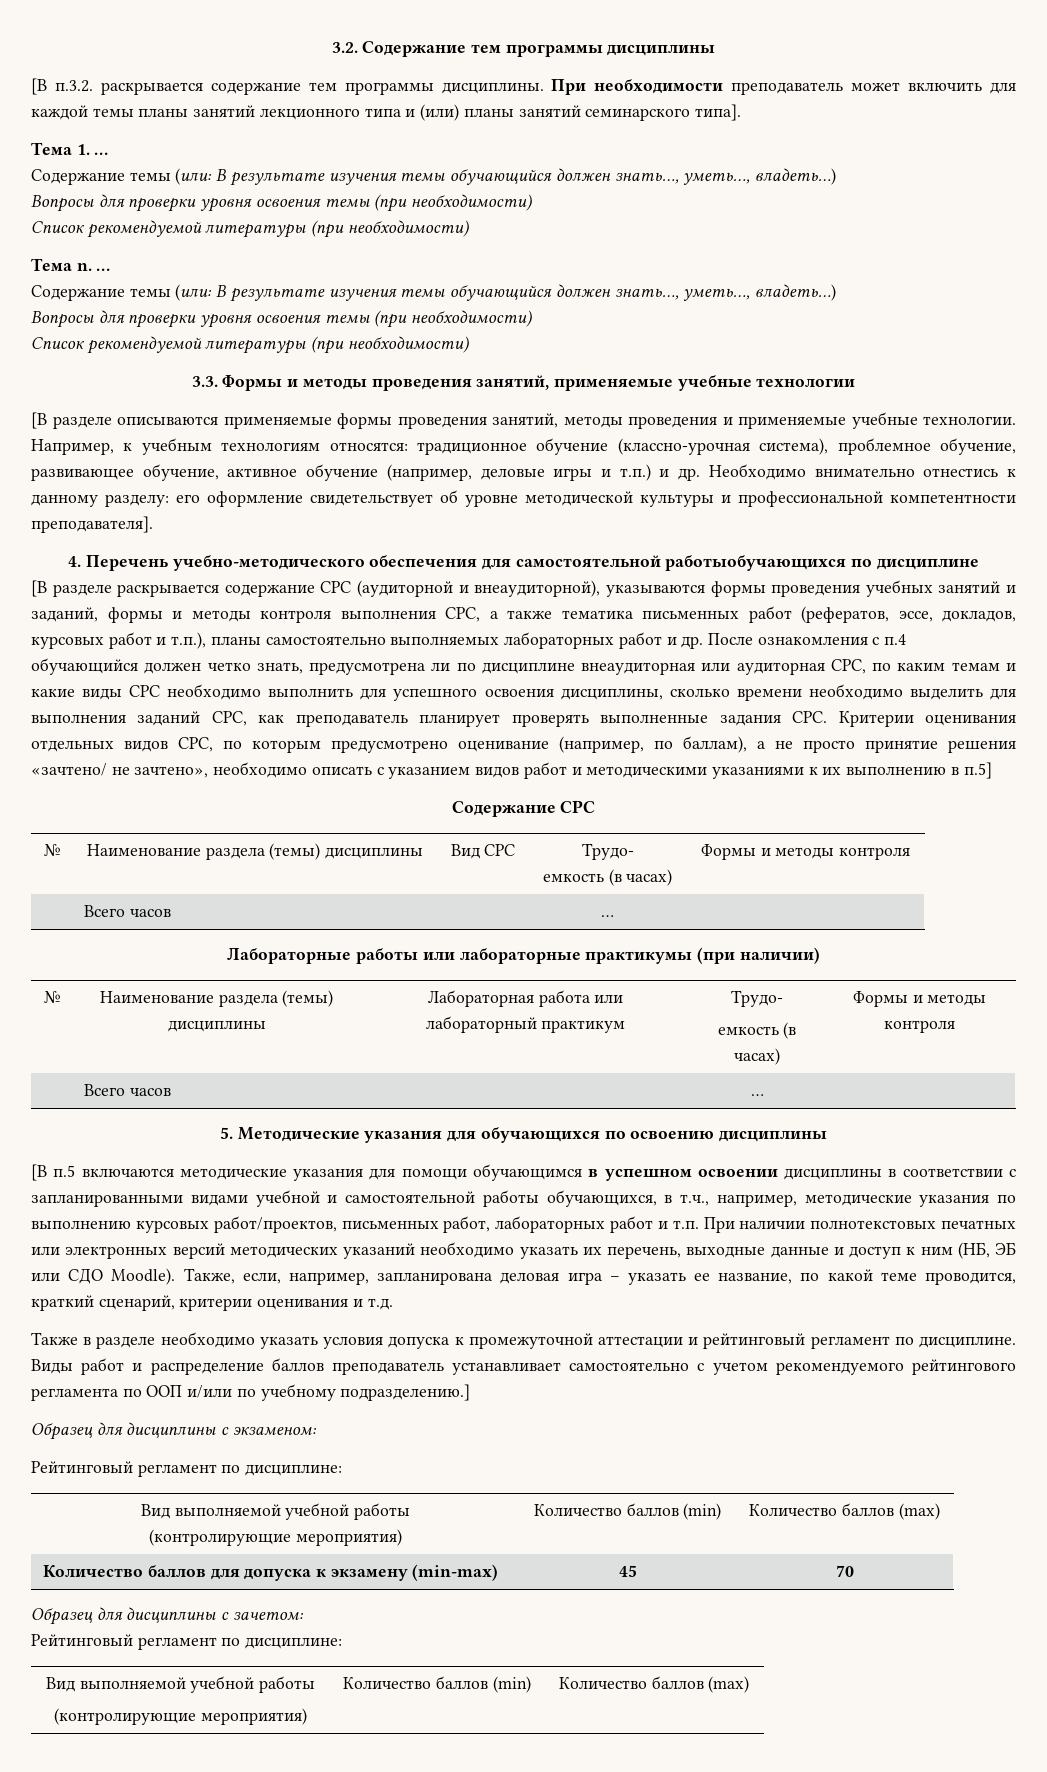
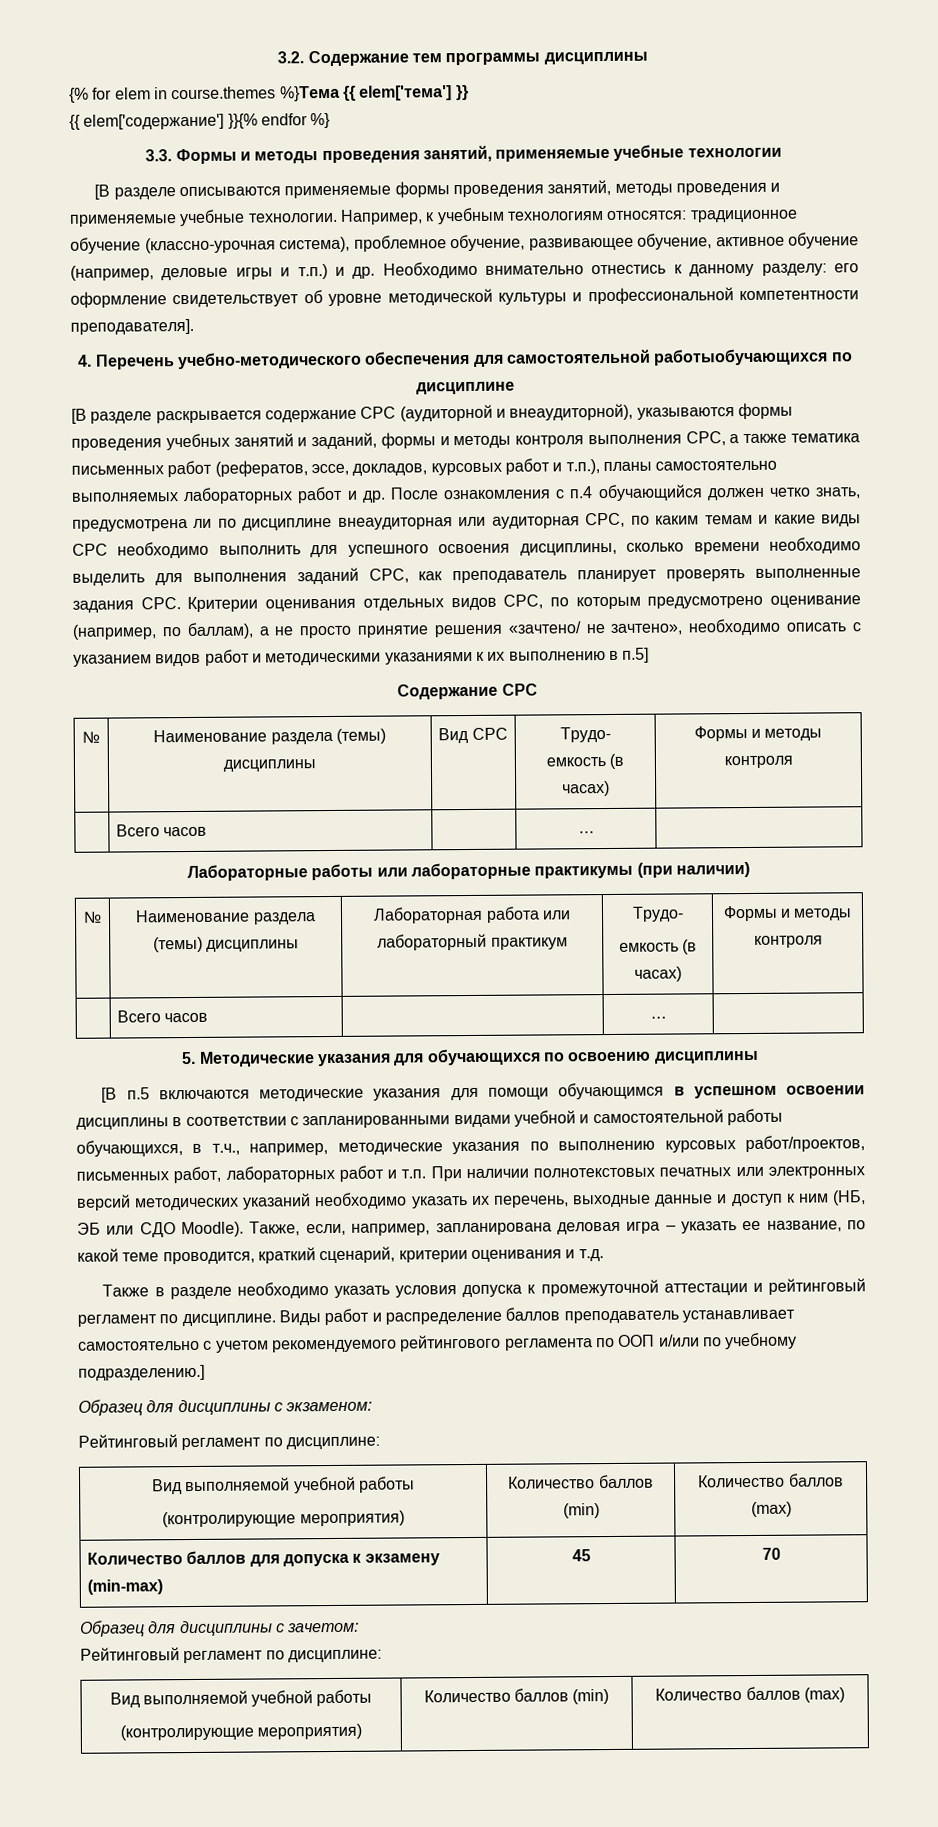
[31,78,1016,95] [31,104,741,121] [31,142,109,155] [31,168,836,186] [31,194,533,212] [31,220,469,238] [31,258,111,271] [31,284,836,302] [31,310,533,328] [31,336,469,354] [В п.3.2. раскрывается содержание тем программы дисциплины. При необходимости преподаватель может включить для каждой темы планы занятий лекционного типа и (или) планы занятий семинарского типа]. // Тема 1. … // Содержание темы (или: В результате изучения темы обучающийся должен знать…, уметь…, владеть…) // Вопросы для проверки уровня освоения темы (при необходимости) // Список рекомендуемой литературы (при необходимости) // Тема n. … // Содержание темы (или: В результате изучения темы обучающийся должен знать…, уметь…, владеть…) // Вопросы для проверки уровня освоения темы (при необходимости) // Список рекомендуемой литературы (при необходимости) -> [69,84,469,103] [69,112,332,130] {% for elem in course.themes %}Тема {{ elem['тема'] }} // {{ elem['содержание'] }}{% endfor %}

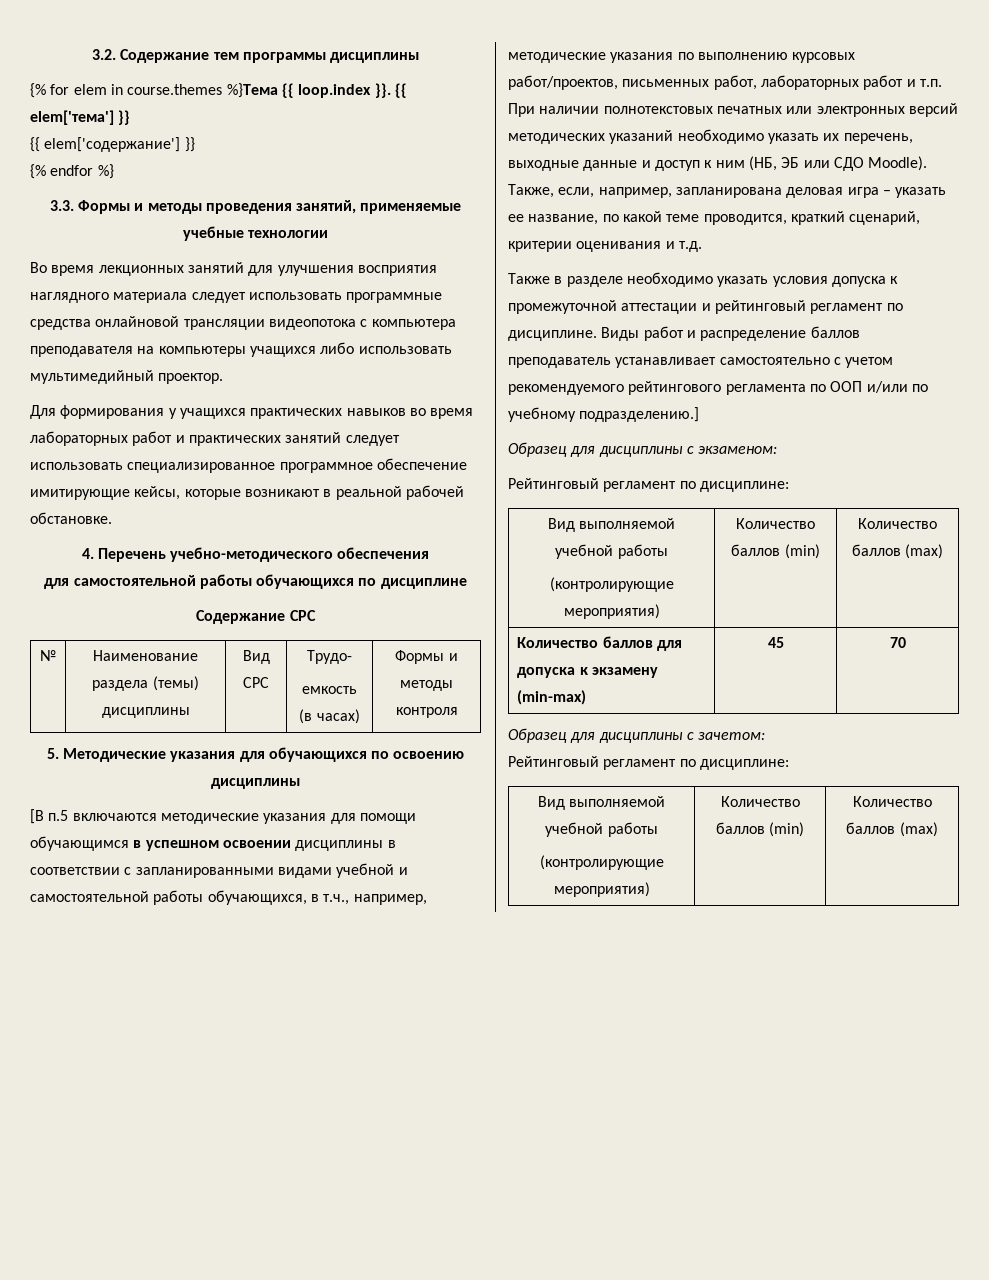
(356, 93) none -> [298,83,407,98] loop.index }}. {{
[227,113,258,129] }}{% -> [184,137,195,152] [30,164,46,179] }} // {%
[94,179,781,200] [69,207,798,227] [70,232,859,254] [70,261,859,281] [70,287,859,308] [70,318,194,335] [В разделе описываются применяемые формы проведения занятий, методы проведения и применяемые учебные технологии. Например, к учебным технологиям относятся: традиционное обучение (классно-урочная система), проблемное обучение, развивающее обучение, активное обучение (например, деловые игры и т.п.) и др. Необходимо внимательно отнестись к данному разделу: его оформление свидетельствует об уровне методической культуры и профессиональной компетентности преподавателя]. -> [30,262,437,276] [30,292,443,303] [30,316,456,330] [30,342,452,357] [30,370,224,384] [30,405,474,419] [30,431,400,446] [30,458,467,473] [30,485,464,500] [30,512,112,524] Во время лекционных занятий для улучшения восприятия наглядного материала следует использовать программные средства онлайновой трансляции видеопотока с компьютера преподавателя на компьютеры учащихся либо использовать мультимедийный проектор. // Для формирования у учащихся практических навыков во время лабораторных работ и практических занятий следует использовать специализированное программное обеспечение имитирующие кейсы, которые возникают в реальной рабочей обстановке.
(471, 357) none -> (430, 553) //
[653,348,853,366] [416,381,515,395] [71,402,793,424] [71,431,860,451] [71,458,778,478] [71,484,861,505] [72,512,861,532] [72,537,862,559] [72,567,862,586] [72,594,861,613] [72,618,861,640] [73,647,650,667] работыобучающихся по дисциплине // [В разделе раскрывается содержание СРС (аудиторной и внеаудиторной), указываются формы проведения учебных занятий и заданий, формы и методы контроля выполнения СРС, а также тематика письменных работ (рефератов, эссе, докладов, курсовых работ и т.п.), планы самостоятельно выполняемых лабораторных работ и др. После ознакомления с п.4 обучающийся должен четко знать, предусмотрена ли по дисциплине внеаудиторная или аудиторная СРС, по каким темам и какие виды СРС необходимо выполнить для успешного освоения дисциплины, сколько времени необходимо выделить для выполнения заданий СРС, как преподаватель планирует проверять выполненные задания СРС. Критерии оценивания отдельных видов СРС, по которым предусмотрено оценивание (например, по баллам), а не просто принятие решения «зачтено/ не зачтено», необходимо описать с указанием видов работ и методическими указаниями к их выполнению в п.5] -> [199,574,467,589] работы обучающихся по дисциплине
[116,824,208,837] [577,831,595,834] [187,861,750,882] [83,911,102,924] [135,909,316,925] [152,936,300,953] [373,906,571,924] [377,933,568,951] [631,906,684,922] [618,939,698,955] [634,966,682,982] [722,905,853,922] [753,935,823,948] [117,1010,209,1023] [649,1016,667,1019] // | Всего часов | | … | // Лабораторные работы или лабораторные практикумы (при наличии) // № | Наименование раздела (темы) дисциплины | Лабораторная работа или лабораторный практикум | Трудо- // емкость (в часах) | Формы и методы контроля // | Всего часов | | … | -> (458, 712) none

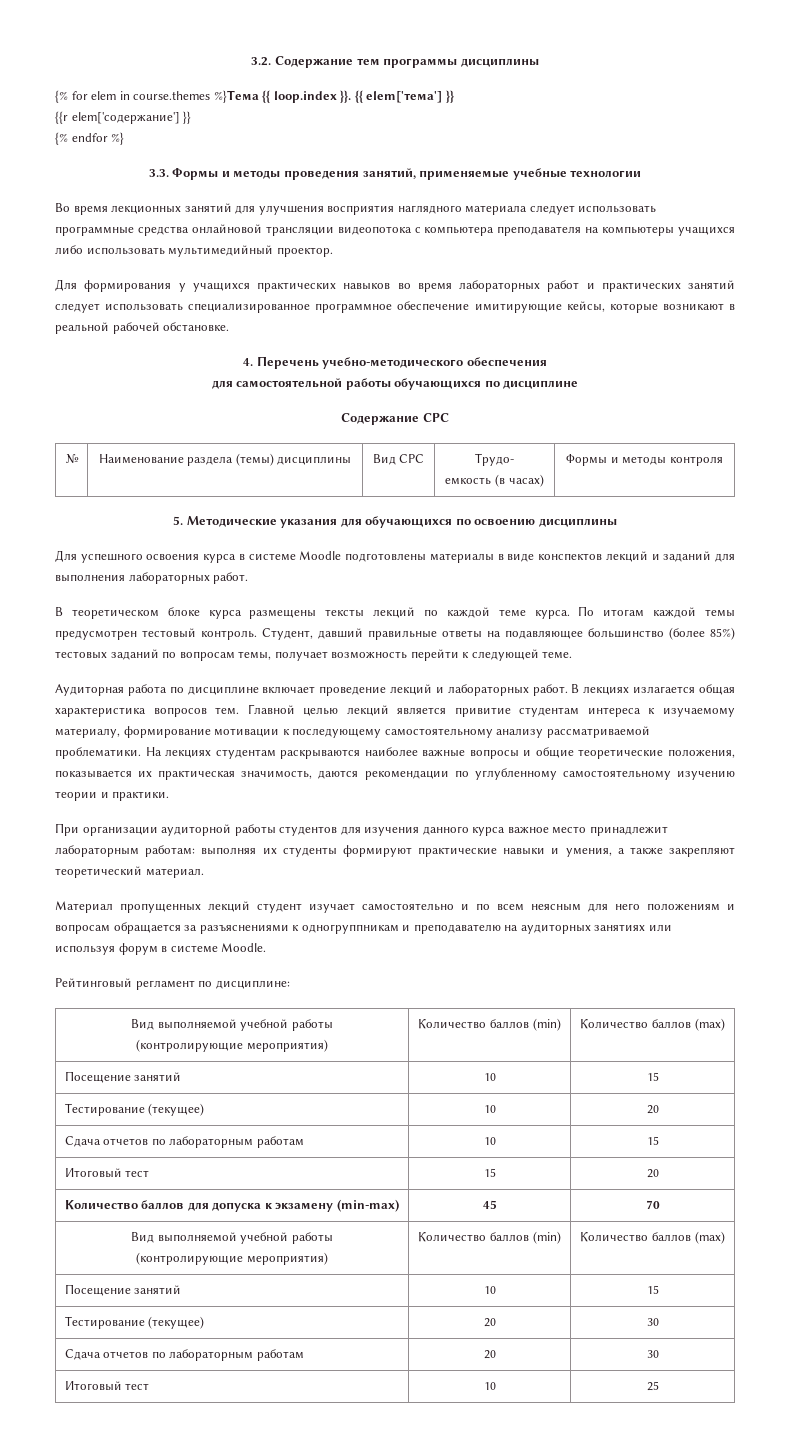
[30,137,40,152] {{ -> [55,111,68,124] {{r
[30,809,416,824] [30,836,396,851] [30,863,408,878] [30,890,427,905] [508,52,856,63] [508,75,942,90] [508,103,958,117] [508,129,913,144] [508,156,928,171] [508,184,947,198] [508,211,921,225] [508,241,702,252] [508,272,899,287] [508,300,903,314] [508,326,860,341] [508,357,894,368] [508,381,928,395] [508,407,700,422] [508,442,778,457] [В п.5 включаются методические указания для помощи обучающимся в успешном освоении дисциплины в соответствии с запланированными видами учебной и самостоятельной работы обучающихся, в т.ч., например, методические указания по выполнению курсовых работ/проектов, письменных работ, лабораторных работ и т.п. При наличии полнотекстовых печатных или электронных версий методических указаний необходимо указать их перечень, выходные данные и доступ к ним (НБ, ЭБ или СДО Moodle). Также, если, например, запланирована деловая игра – указать ее название, по какой теме проводится, краткий сценарий, критерии оценивания и т.д. // Также в разделе необходимо указать условия допуска к промежуточной аттестации и рейтинговый регламент по дисциплине. Виды работ и распределение баллов преподаватель устанавливает самостоятельно с учетом рекомендуемого рейтингового регламента по ООП и/или по учебному подразделению.] // Образец для дисциплины с экзаменом: -> [55,550,736,563] [55,572,249,584] [55,606,735,619] [55,627,735,640] [55,649,573,661] [55,684,735,696] [55,704,735,717] [55,726,650,738] [55,747,735,759] [55,768,735,780] [55,791,170,801] [55,823,668,836] [55,845,735,857] [55,866,204,878] [55,901,735,913] [55,922,672,934] [55,943,267,955] Для успешного освоения курса в системе Moodle подготовлены материалы в виде конспектов лекций и заданий для выполнения лабораторных работ. // В теоретическом блоке курса размещены тексты лекций по каждой теме курса. По итогам каждой темы предусмотрен тестовый контроль. Студент, давший правильные ответы на подавляющее большинство (более 85%) тестовых заданий по вопросам темы, получает возможность перейти к следующей теме. // Аудиторная работа по дисциплине включает проведение лекций и лабораторных работ. В лекциях излагается общая характеристика вопросов тем. Главной целью лекций является привитие студентам интереса к изучаемому материалу, формирование мотивации к последующему самостоятельному анализу рассматриваемой проблематики. На лекциях студентам раскрываются наиболее важные вопросы и общие теоретические положения, показывается их практическая значимость, даются рекомендации по углубленному самостоятельному изучению теории и практики. // При организации аудиторной работы студентов для изучения данного курса важное место принадлежит лабораторным работам: выполняя их студенты формируют практические навыки и умения, а также закрепляют теоретический материал. // Материал пропущенных лекций студент изучает самостоятельно и по всем неясным для него положениям и вопросам обращается за разъяснениями к одногруппникам и преподавателю на аудиторных занятиях или используя форум в системе Moodle.
(944, 551) none -> [64,1071,182,1083] [483,1073,496,1081] [646,1072,659,1081] [64,1103,205,1116] [483,1105,496,1113] [646,1105,659,1114] [64,1136,304,1148] [483,1137,496,1145] [646,1136,659,1145] [64,1168,150,1178] [483,1168,496,1177] [646,1169,659,1178] // Посещение занятий | 10 | 15 // Тестирование (текущее) | 10 | 20 // Сдача отчетов по лабораторным работам | 10 | 15 // Итоговый тест | 15 | 20
[508,728,766,743] [508,756,789,770] // Образец для дисциплины с зачетом: // Рейтинговый регламент по дисциплине: -> (660, 1204) none
(938, 829) none -> [64,1284,182,1296] [483,1286,496,1294] [646,1285,659,1294] [64,1316,205,1329] [483,1318,496,1327] [646,1318,659,1326] [64,1349,304,1361] [483,1350,496,1359] [646,1350,659,1358] [64,1381,150,1391] [483,1382,496,1390] [646,1381,659,1391] // Посещение занятий | 10 | 15 // Тестирование (текущее) | 20 | 30 // Сдача отчетов по лабораторным работам | 20 | 30 // Итоговый тест | 10 | 25

